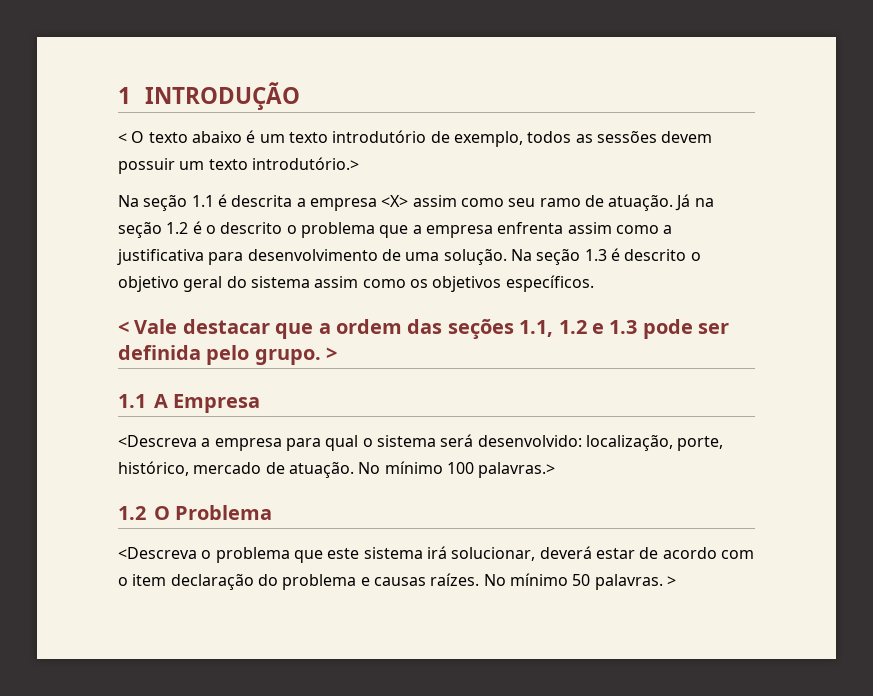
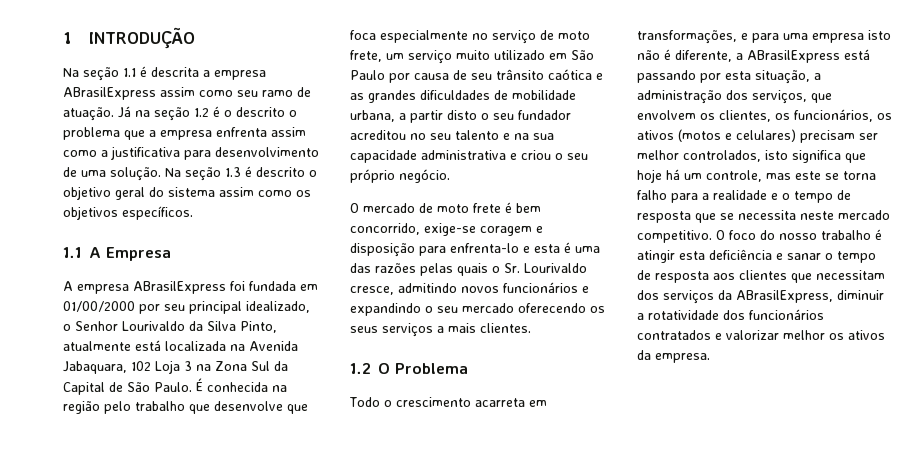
[118,130,713,147] [118,157,359,174] // < O texto abaixo é um texto introdutório de exemplo, todos as sessões devem possuir um texto introdutório.> -> (195, 38) none
[381,195,409,207] <X> -> [63,87,156,100] ABrasilExpress
[118,319,730,339] [118,345,338,365] [118,394,261,413] [118,434,724,451] [118,461,556,478] [118,505,273,520] [118,546,754,563] [118,573,676,590] < Vale destacar que a ordem das seções 1.1, 1.2 e 1.3 pode ser definida pelo grupo. > // 1.1 A Empresa // <Descreva a empresa para qual o sistema será desenvolvido: localização, porte, histórico, mercado de atuação. No mínimo 100 palavras.> // 1.2 O Problema // <Descreva o problema que este sistema irá solucionar, deverá estar de acordo com o item declaração do problema e causas raízes. No mínimo 50 palavras. > -> [63,247,171,261] [63,281,318,294] [63,301,310,314] [63,321,277,333] [63,340,298,351] [63,360,288,374] [63,378,287,395] [63,401,308,414] [350,30,590,44] [350,50,594,64] [350,69,603,83] [350,90,576,103] [350,110,571,123] [350,130,554,140] [350,150,588,163] [350,169,450,183] [350,202,541,213] [350,223,543,236] [350,242,600,257] [350,263,587,276] [350,282,589,295] [350,303,605,316] [350,323,531,337] [350,363,468,374] [349,397,547,407] [637,30,891,44] [637,49,870,63] [637,70,821,84] [637,90,832,104] [637,109,892,122] [637,129,878,143] [637,150,866,163] [637,169,876,183] [637,190,851,203] [637,210,890,223] [637,229,882,243] [637,249,876,263] [637,270,885,283] [637,290,884,304] [637,309,824,320] [637,330,885,340] [637,350,710,363] 1.1 A Empresa // A empresa ABrasilExpress foi fundada em 01/00/2000 por seu principal idealizado, o Senhor Lourivaldo da Silva Pinto, atualmente está localizada na Avenida Jabaquara, 102 Loja 3 na Zona Sul da Capital de São Paulo. É conhecida na região pelo trabalho que desenvolve que foca especialmente no serviço de moto frete, um serviço muito utilizado em São Paulo por causa de seu trânsito caótica e as grandes dificuldades de mobilidade urbana, a partir disto o seu fundador acreditou no seu talento e na sua capacidade administrativa e criou o seu próprio negócio. // O mercado de moto frete é bem concorrido, exige-se coragem e disposição para enfrenta-lo e esta é uma das razões pelas quais o Sr. Lourivaldo cresce, admitindo novos funcionários e expandindo o seu mercado oferecendo os seus serviços a mais clientes. // 1.2 O Problema // Todo o crescimento acarreta em transformações, e para uma empresa isto não é diferente, a ABrasilExpress está passando por esta situação, a administração dos serviços, que envolvem os clientes, os funcionários, os ativos (motos e celulares) precisam ser melhor controlados, isto significa que hoje há um controle, mas este se torna falho para a realidade e o tempo de resposta que se necessita neste mercado competitivo. O foco do nosso trabalho é atingir esta deficiência e sanar o tempo de resposta aos clientes que necessitam dos serviços da ABrasilExpress, diminuir a rotatividade dos funcionários contratados e valorizar melhor os ativos da empresa.

